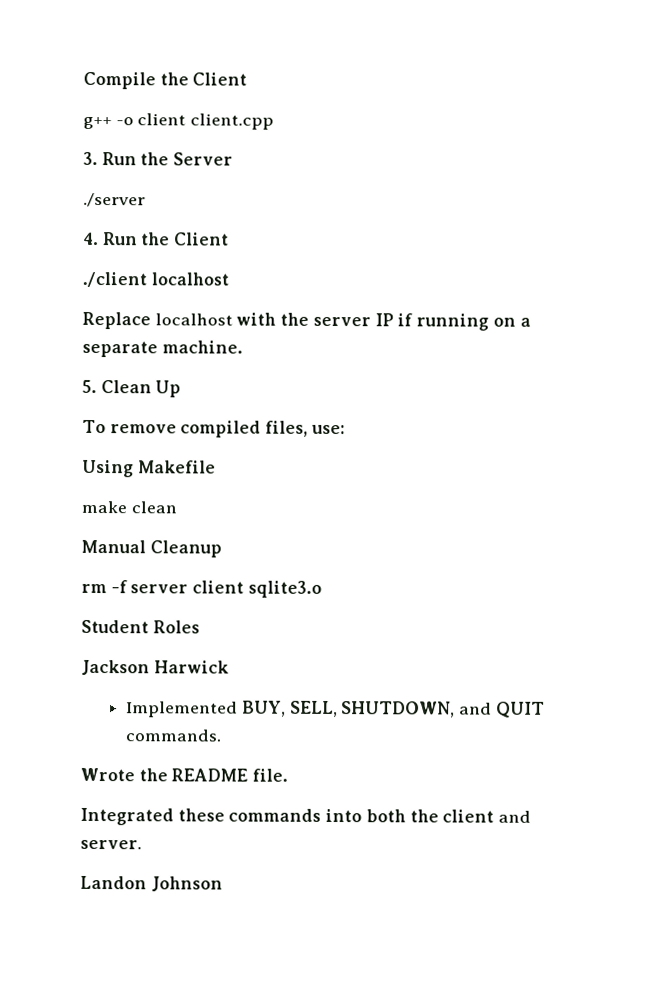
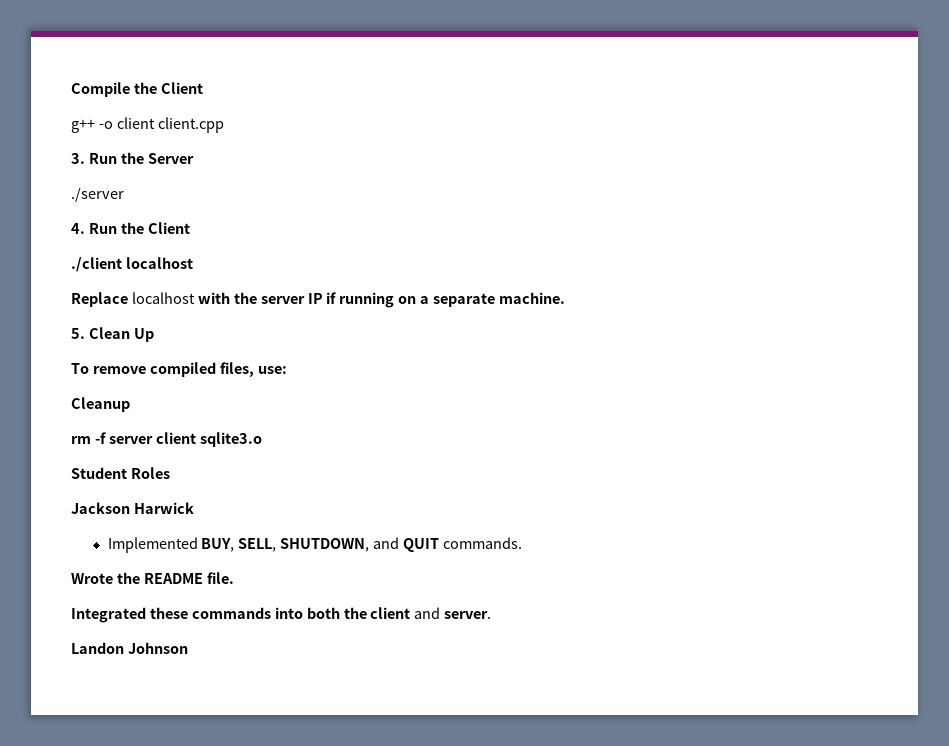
[82,459,216,478] [81,500,177,514] [81,539,146,554] Using Makefile // make clean // Manual -> (287, 370) none

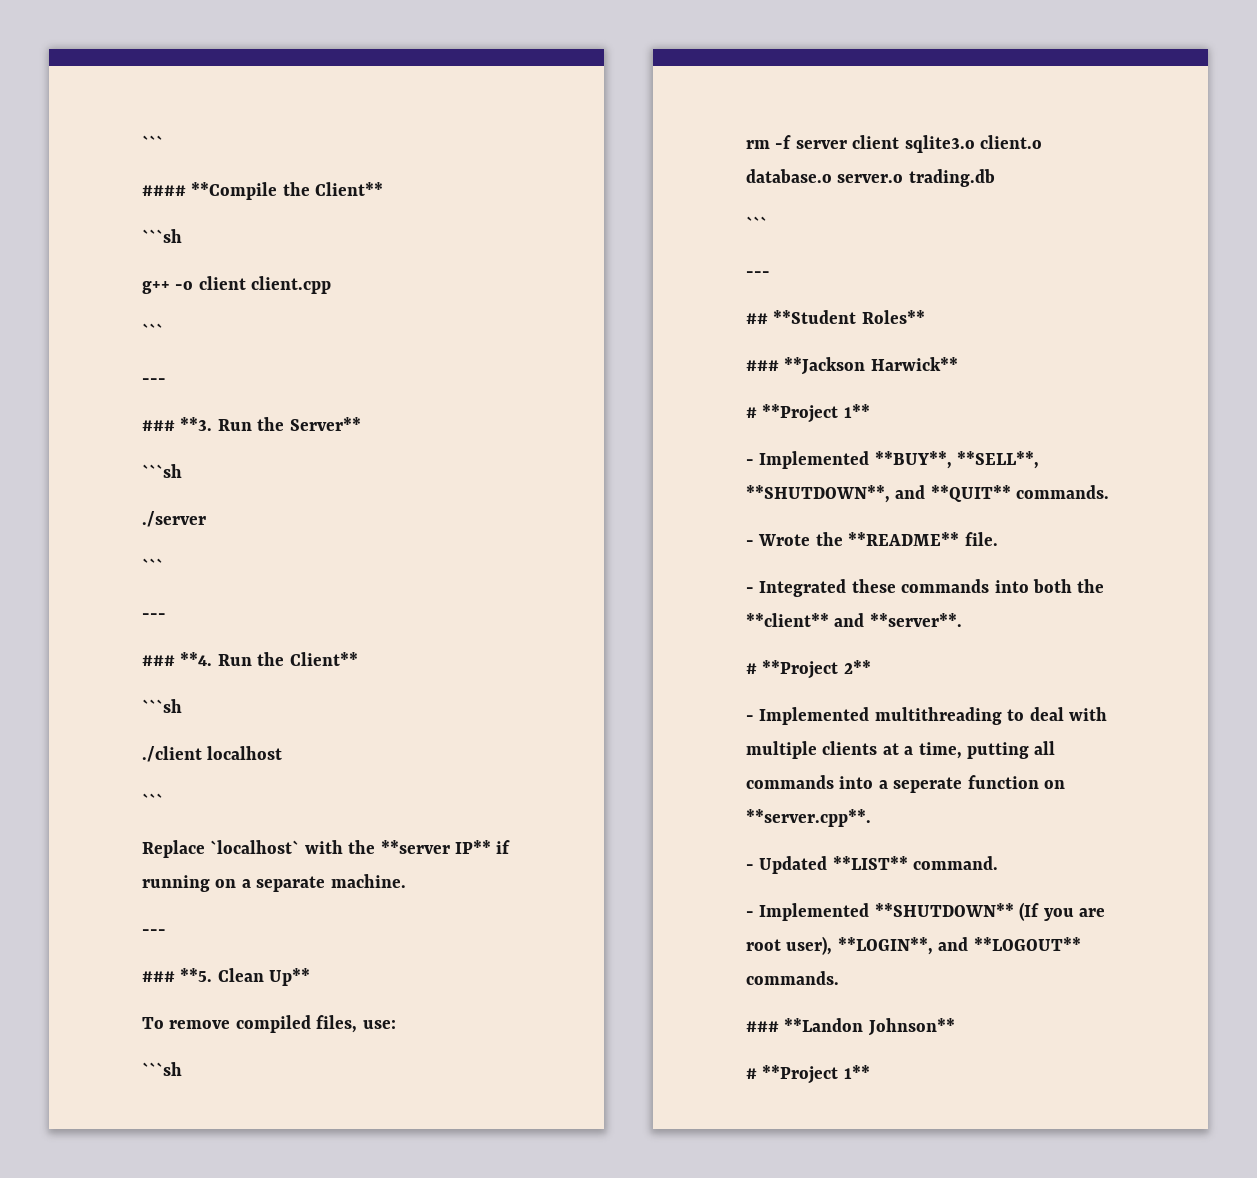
[71,82,203,97] [71,117,224,133] [71,152,194,164] [71,187,124,202] [71,222,190,234] Compile the Client // g++ -o client client.cpp // 3. Run the Server // ./server // 4. Run the Client -> [142,135,163,149] [142,182,384,200] [142,229,182,243] [142,276,332,294] [142,323,163,337] [142,378,166,384] [142,417,361,431] [142,464,182,478] [142,511,206,527] [142,558,163,572] [142,613,166,619] [142,652,358,666] [142,699,182,713] ``` // #### **Compile the Client** // ```sh // g++ -o client client.cpp // ``` // --- // ### **3. Run the Server** // ```sh // ./server // ``` // --- // ### **4. Run the Client** // ```sh
(193, 263) none -> [142,793,163,807] // ```
[131,292,195,304] localhost -> [210,840,300,854] `localhost`
[260,293,323,304] server IP -> [380,840,491,854] **server IP**
[71,327,154,342] 5. Clean Up -> [142,929,166,935] [142,968,311,986] --- // ### **5. Clean Up**
[71,397,130,412] Cleanup -> [142,1062,182,1076] ```sh
[71,467,170,479] [71,502,194,514] [107,537,522,553] // Student Roles // Jackson Harwick // Implemented BUY, SELL, SHUTDOWN, and QUIT commands. // -> [980,135,1042,149] [746,169,995,187] [746,216,767,230] [746,271,770,277] [746,310,925,324] [746,357,958,375] [746,404,870,423] [746,451,1040,469] [746,485,1110,503] [746,540,754,546] client.o database.o server.o trading.db // ``` // --- // ## **Student Roles** // ### **Jackson Harwick** // # **Project 1** // - Implemented **BUY**, **SELL**, **SHUTDOWN**, and **QUIT** commands. // -
[143,573,203,584] README -> [848,532,960,546] **README**
(234, 578) none -> [746,587,754,593] -
[370,607,492,619] [71,642,188,654] client and server. // Landon Johnson -> [746,613,962,627] [746,660,871,679] [746,707,1107,725] [746,741,1056,759] [746,775,1065,793] [746,809,871,827] [746,856,999,874] [746,902,1105,921] [746,936,1081,955] [746,971,839,985] [746,1018,955,1036] [746,1065,870,1084] **client** and **server**. // # **Project 2** // - Implemented multithreading to deal with multiple clients at a time, putting all commands into a seperate function on **server.cpp**. // - Updated **LIST** command. // - Implemented **SHUTDOWN** (If you are root user), **LOGIN**, and **LOGOUT** commands. // ### **Landon Johnson** // # **Project 1**

